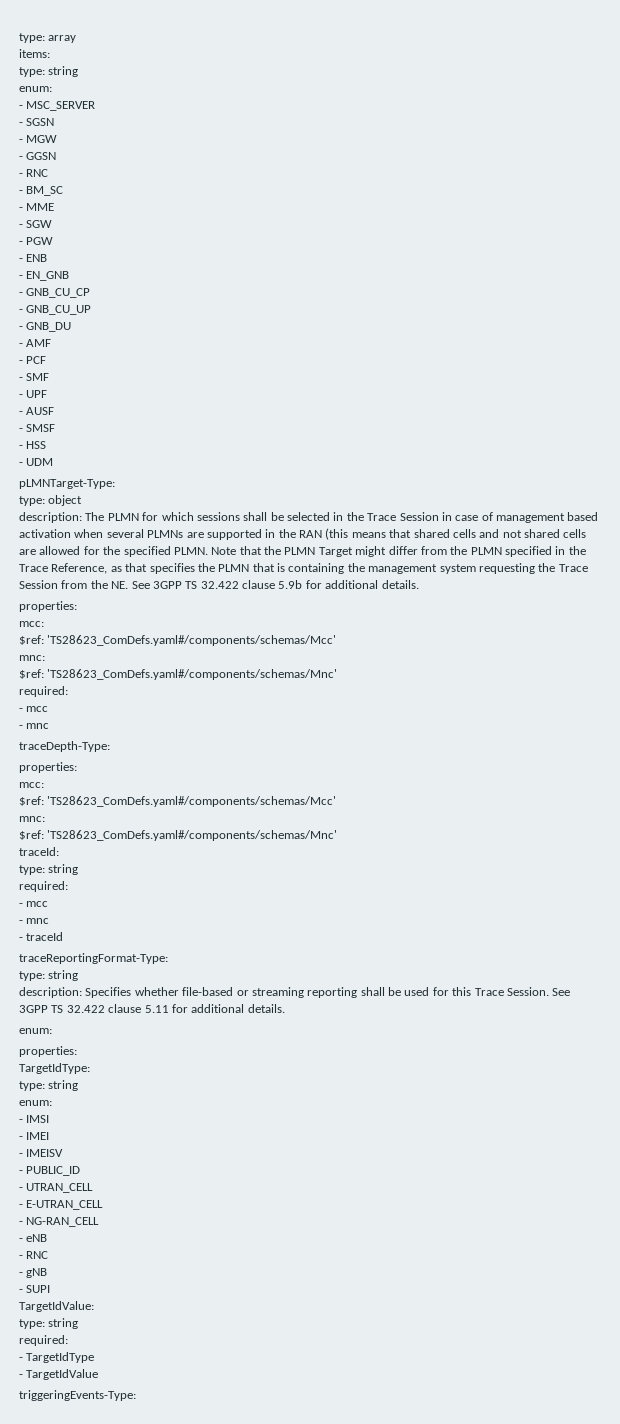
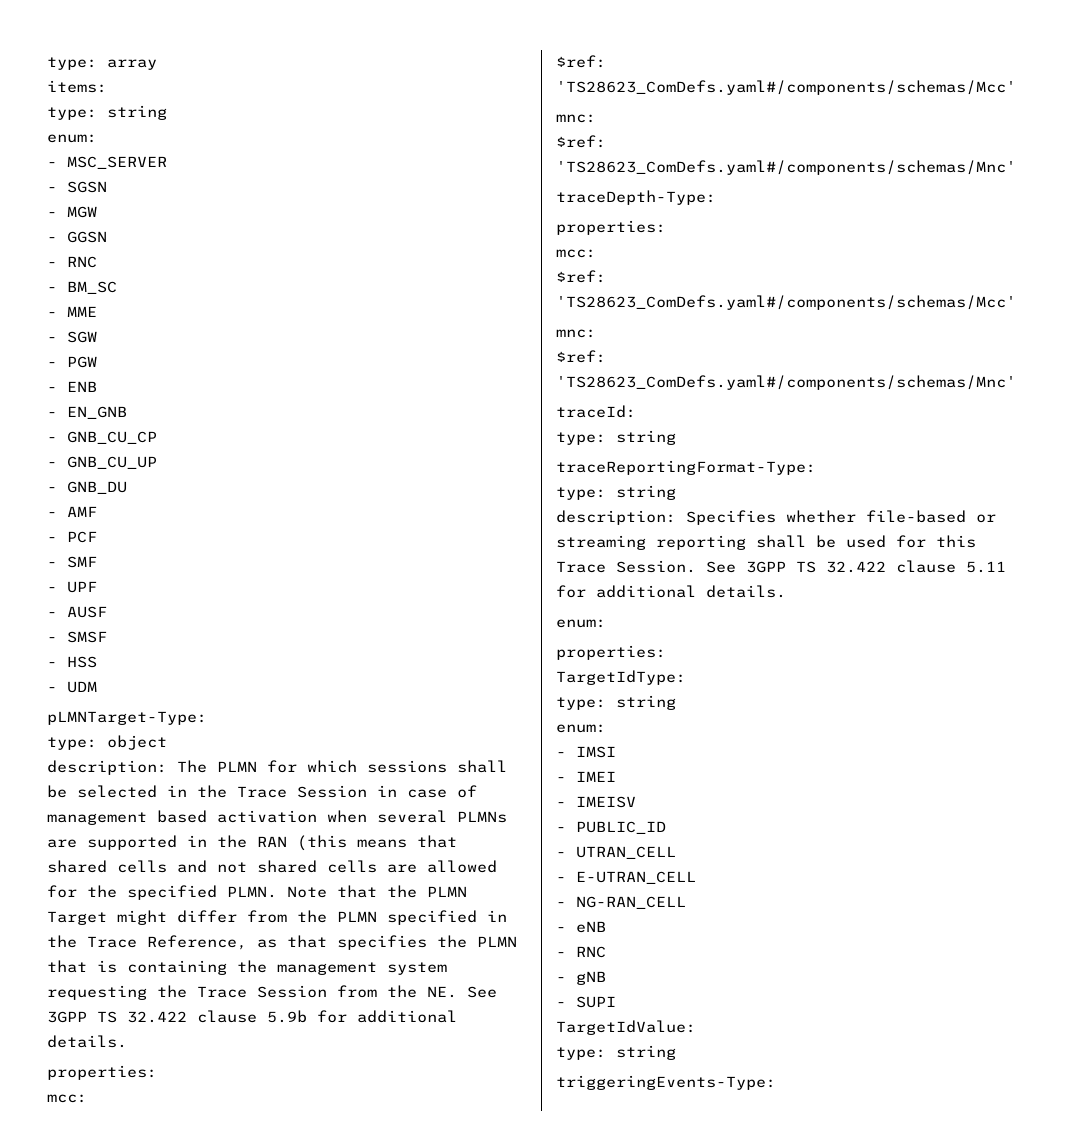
[19,686,68,697] [19,706,49,712] [19,723,50,729] // required: // - mcc // - mnc -> (1016, 167) none
[19,881,68,892] [19,901,49,907] [19,918,50,924] [19,932,64,941] // required: // - mcc // - mnc // - traceId -> (676, 437) none
[19,1335,68,1346] [19,1352,95,1363] [19,1369,99,1380] // required: // - TargetIdType // - TargetIdValue -> (676, 1052) none

